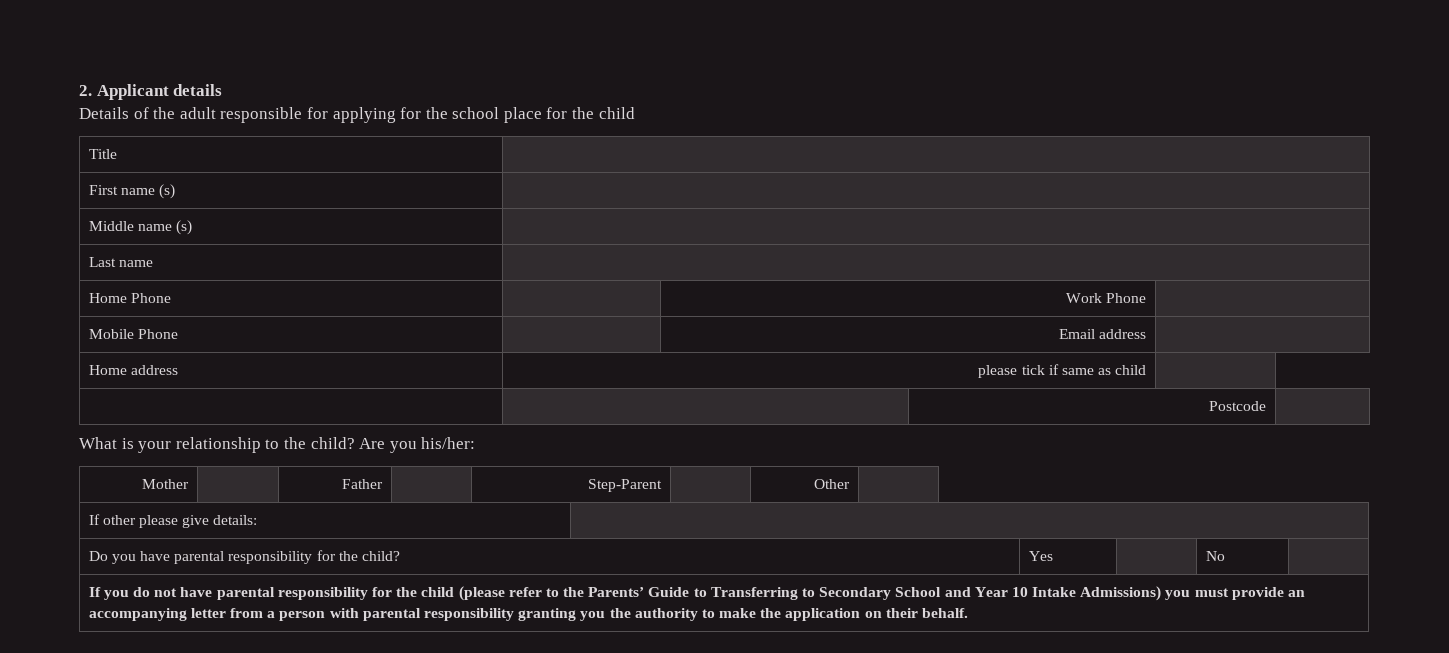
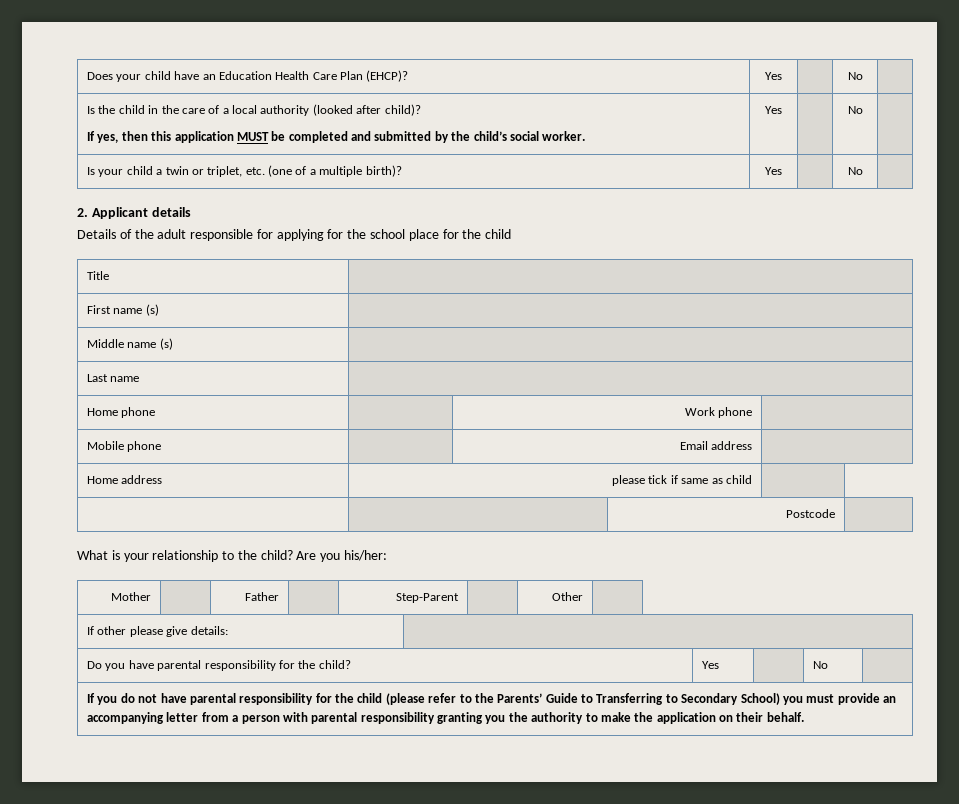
(79, 90) none -> [87,70,409,82] [765,72,782,80] [847,72,863,80] [87,104,421,116] [87,131,586,143] [765,106,782,114] [847,106,863,114] [87,165,402,177] [765,167,782,175] [847,167,863,175] Does your child have an Education Health Care Plan (EHCP)? | Yes | | No | // Is the child in the care of a local authority (looked after child)? // If yes, then this application MUST be completed and submitted by the child’s social worker. | Yes | | No | // Is your child a twin or triplet, etc. (one of a multiple birth)? | Yes | | No | //
[130,293,171,303] Phone -> [121,407,156,418] phone
[1106,293,1147,303] Phone -> [717,407,752,418] phone
[137,329,178,339] Phone -> [127,441,162,452] phone
[895,586,1162,601] School and Year 10 Intake Admissions) -> [740,693,780,705] School)

